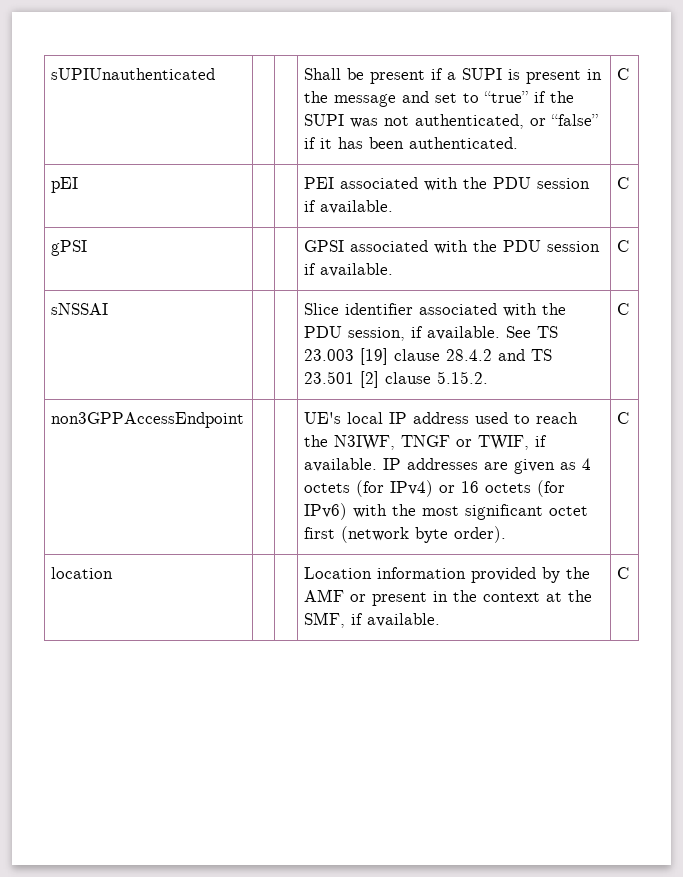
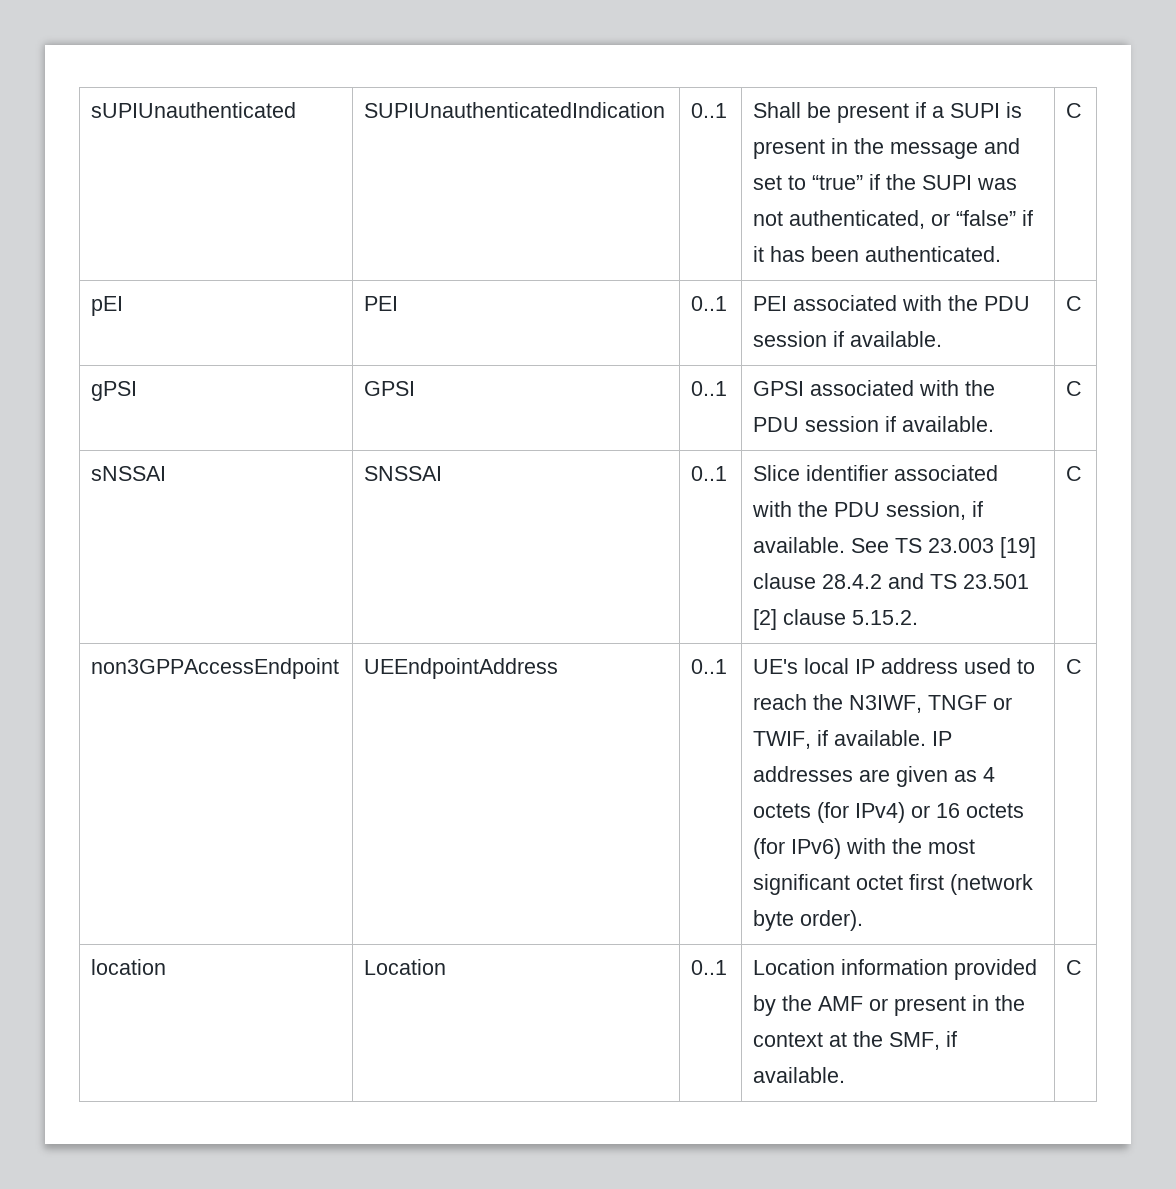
(216, 74) | -> [364,102,666,118] [691,103,728,118] SUPIUnauthenticatedIndication | 0..1
(79, 185) | -> [364,296,399,311] [691,296,728,311] PEI | 0..1
(88, 248) | -> [364,381,416,396] [691,381,728,396] GPSI | 0..1
(109, 309) | -> [364,466,443,481] [691,466,728,481] SNSSAI | 0..1
(245, 420) | -> [364,658,559,679] [691,659,728,674] UEEndpointAddress | 0..1
(114, 573) | -> [364,959,447,975] [691,960,728,975] Location | 0..1

